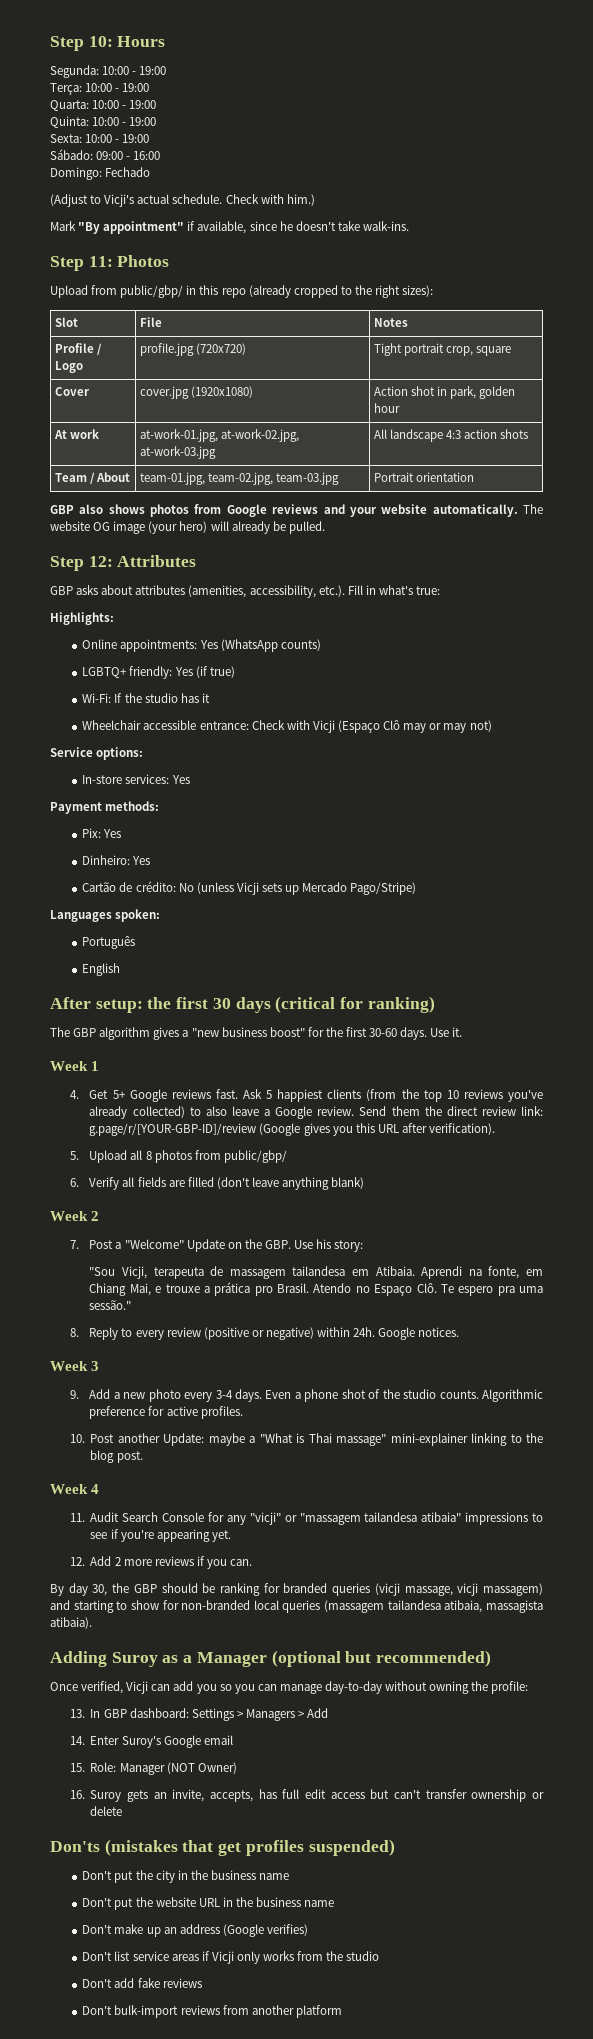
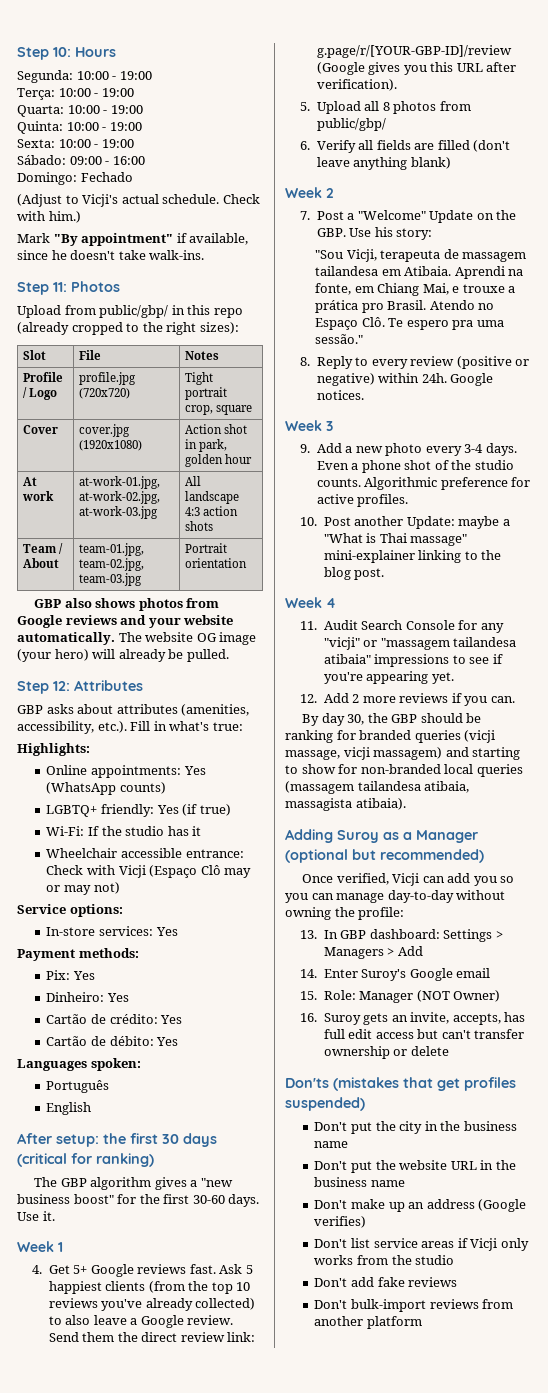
[178,882,417,895] No (unless Vicji sets up Mercado Pago/Stripe) -> [160,1015,183,1024] [46,1036,179,1046] Yes // Cartão de débito: Yes

